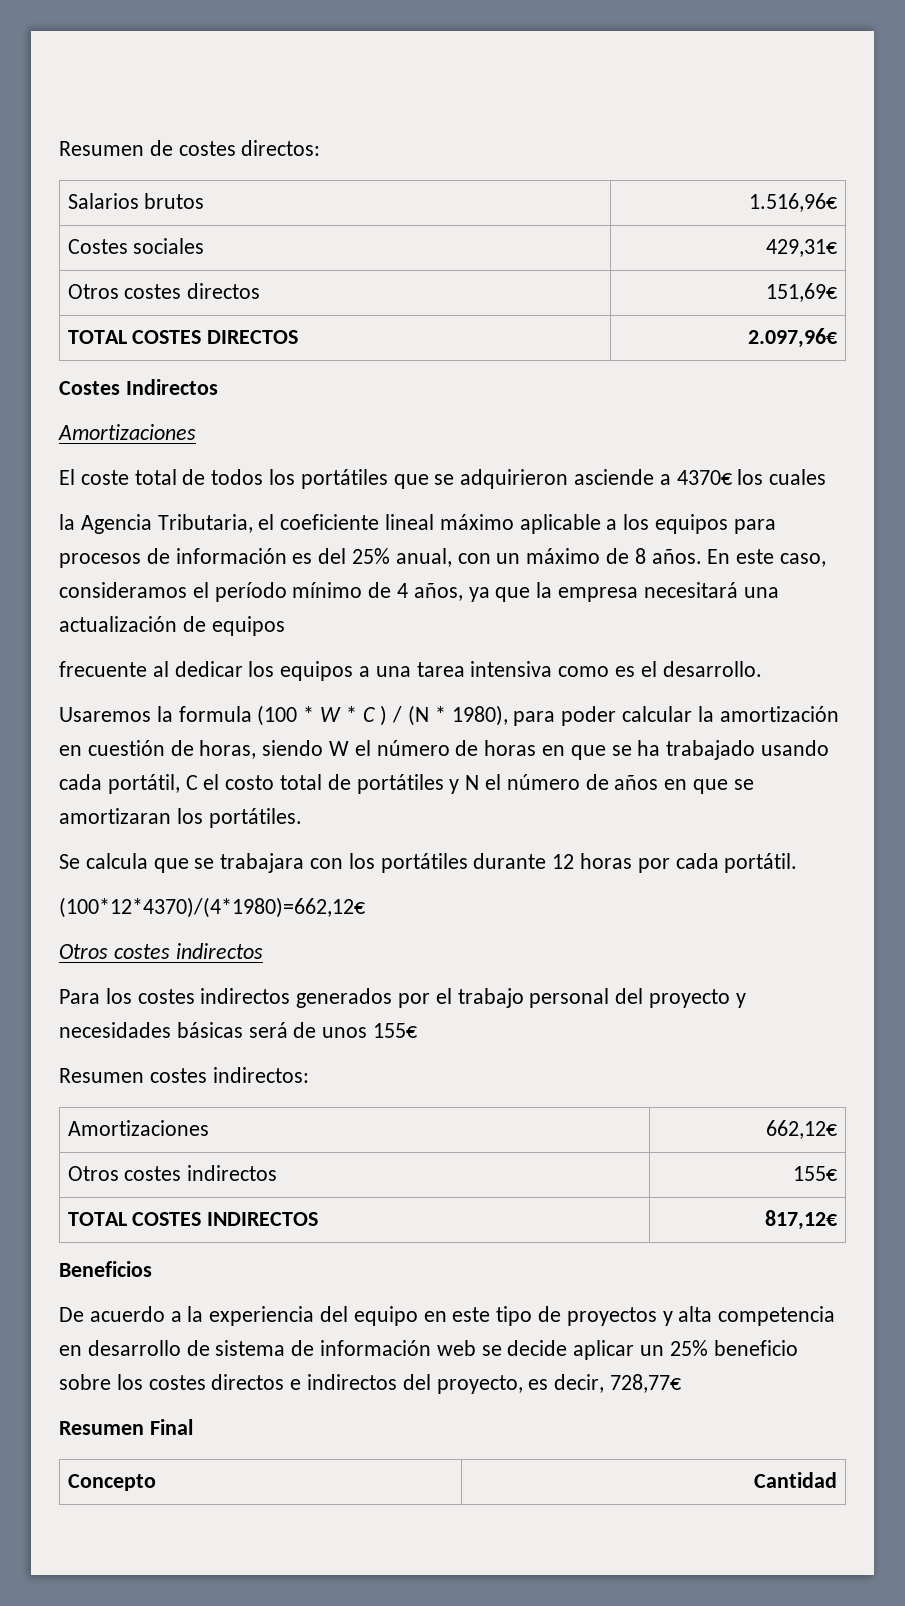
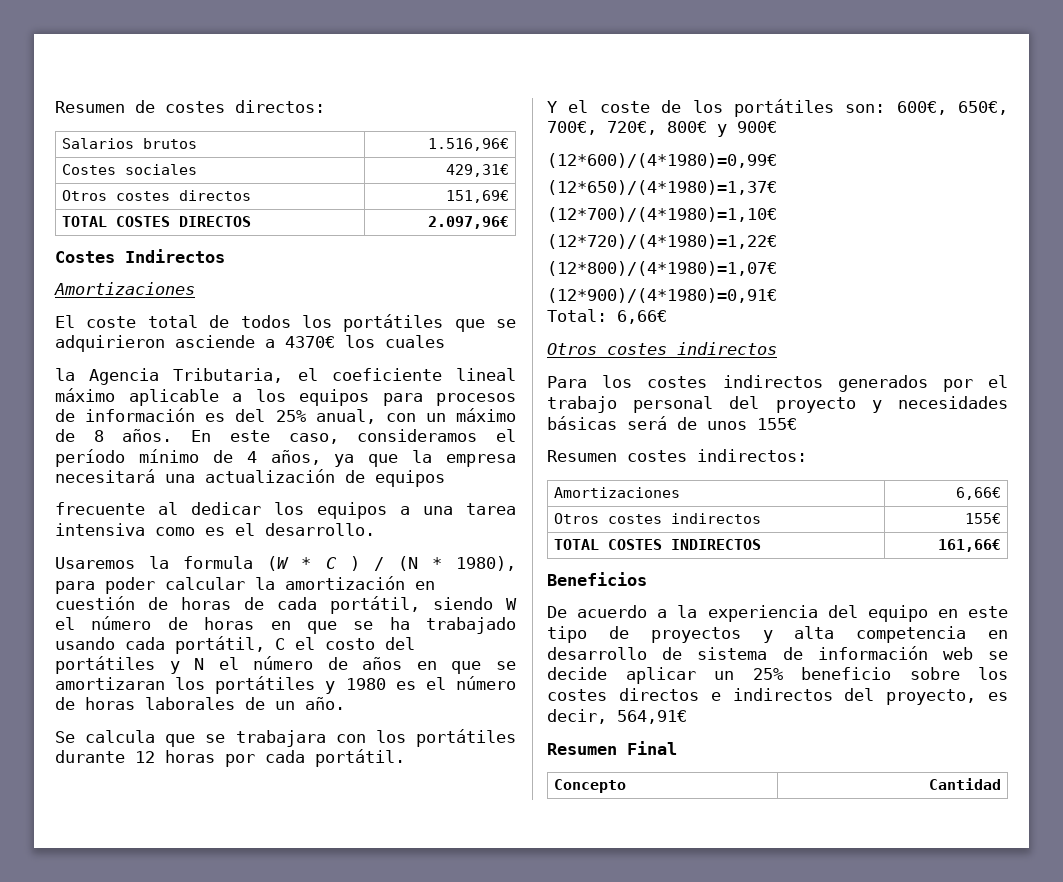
[257,705,342,726] (100 * W -> [267,556,290,571] (W
[199,740,257,759] horas, -> [181,596,420,614] horas de cada portátil,
[280,774,351,790] total de -> [385,637,415,650] del
[208,808,302,828] portátiles. -> [215,676,517,694] [55,697,345,710] portátiles y 1980 es el número de horas laborales de un año.
[59,897,365,918] (100*12*4370)/(4*1980)=662,12€ -> [547,99,1008,117] [547,121,777,137] [547,153,777,168] [547,180,777,195] [547,207,777,222] [547,234,777,249] [547,261,777,276] [547,288,777,303] [547,309,667,324] Y el coste de los portátiles son: 600€, 650€, 700€, 720€, 800€ y 900€ // (12*600)/(4*1980)=0,99€ // (12*650)/(4*1980)=1,37€ // (12*700)/(4*1980)=1,10€ // (12*720)/(4*1980)=1,22€ // (12*800)/(4*1980)=1,07€ // (12*900)/(4*1980)=0,91€ // Total: 6,66€
[766,1120,838,1139] 662,12€ -> [955,487,1001,500] 6,66€
[765,1210,839,1230] 817,12€ -> [937,539,1001,552] 161,66€
[610,1374,682,1393] 728,77€ -> [617,710,687,724] 564,91€

